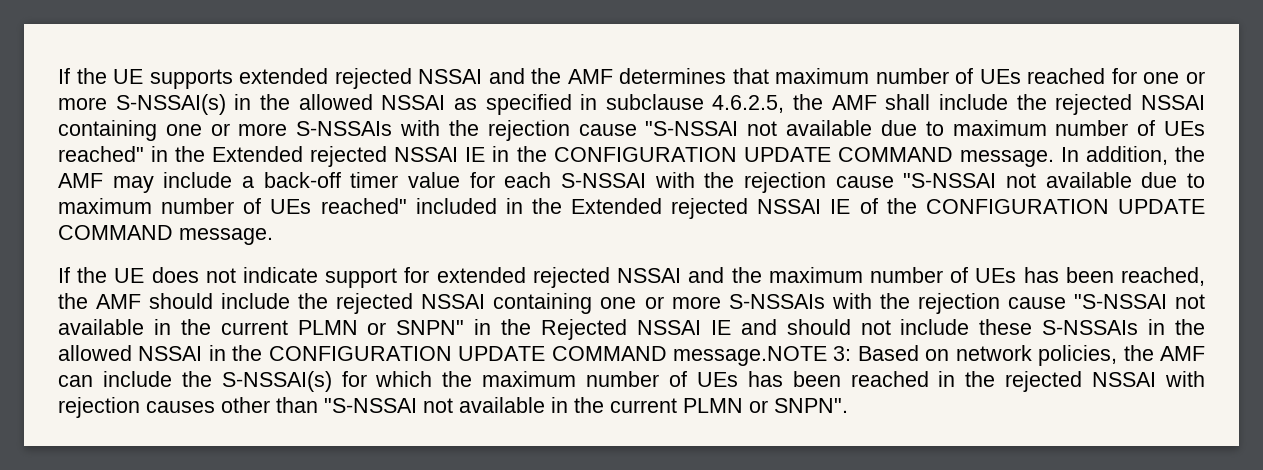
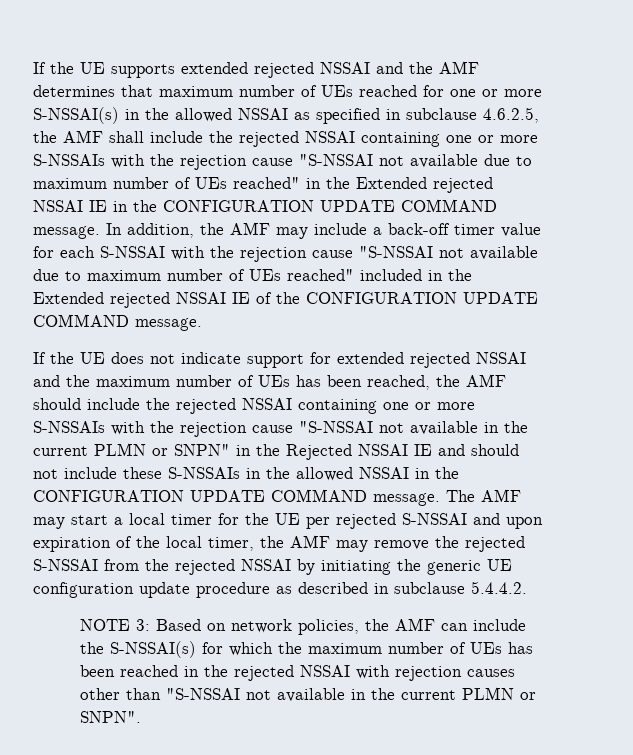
[673,346,827,366] message.NOTE -> [373,489,521,506] [33,513,543,529] [33,535,525,552] [33,559,512,575] [33,581,527,598] [80,619,131,631] message. The AMF may start a local timer for the UE per rejected S-NSSAI and upon expiration of the local timer, the AMF may remove the rejected S-NSSAI from the rejected NSSAI by initiating the generic UE configuration update procedure as described in subclause 5.4.4.2. // NOTE

